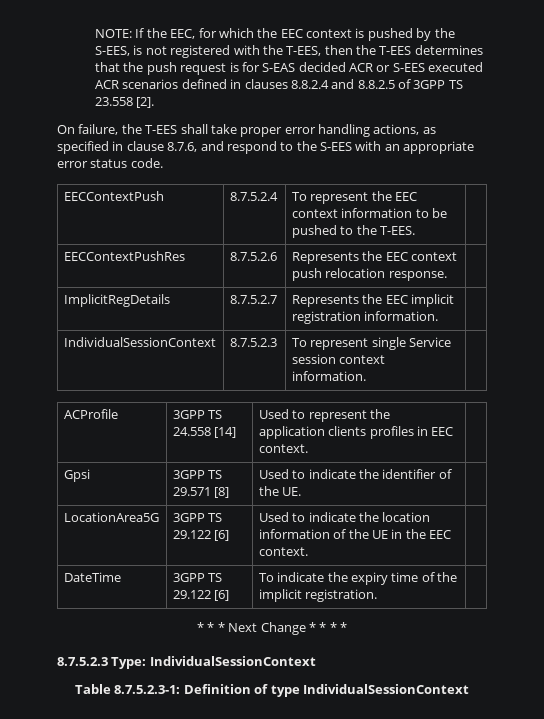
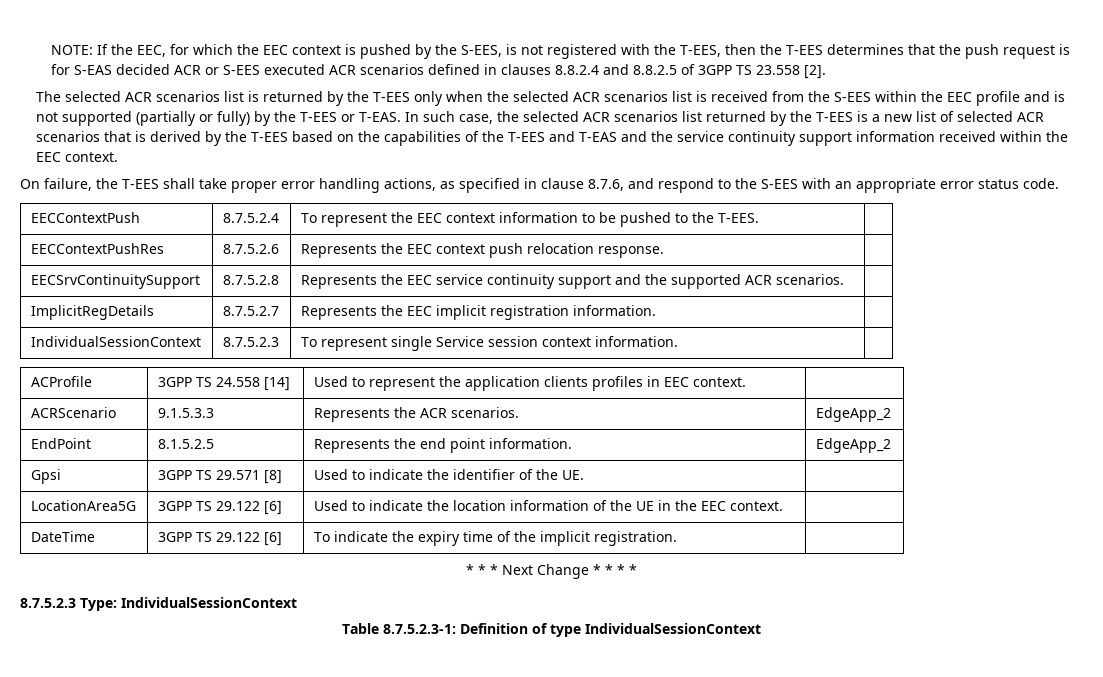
(155, 102) none -> [35,91,1065,106] [35,111,1044,126] [35,131,1068,146] [35,152,118,162] // The selected ACR scenarios list is returned by the T-EES only when the selected ACR scenarios list is received from the S-EES within the EEC profile and is not supported (partially or fully) by the T-EES or T-EAS. In such case, the selected ACR scenarios list returned by the T-EES is a new list of selected ACR scenarios that is derived by the T-EES based on the capabilities of the T-EES and T-EAS and the service continuity support information received within the EEC context.
(447, 276) none -> [30,274,200,289] [222,275,279,285] [300,274,844,289] // EECSrvContinuitySupport | 8.7.5.2.8 | Represents the EEC service continuity support and the supported ACR scenarios. |
(308, 448) none -> [30,407,116,418] [157,408,214,418] [313,407,519,422] [815,407,891,422] [30,438,91,449] [157,439,214,449] [313,438,572,453] [815,438,891,453] // ACRScenario | 9.1.5.3.3 | Represents the ACR scenarios. | EdgeApp_2 // EndPoint | 8.1.5.2.5 | Represents the end point information. | EdgeApp_2

